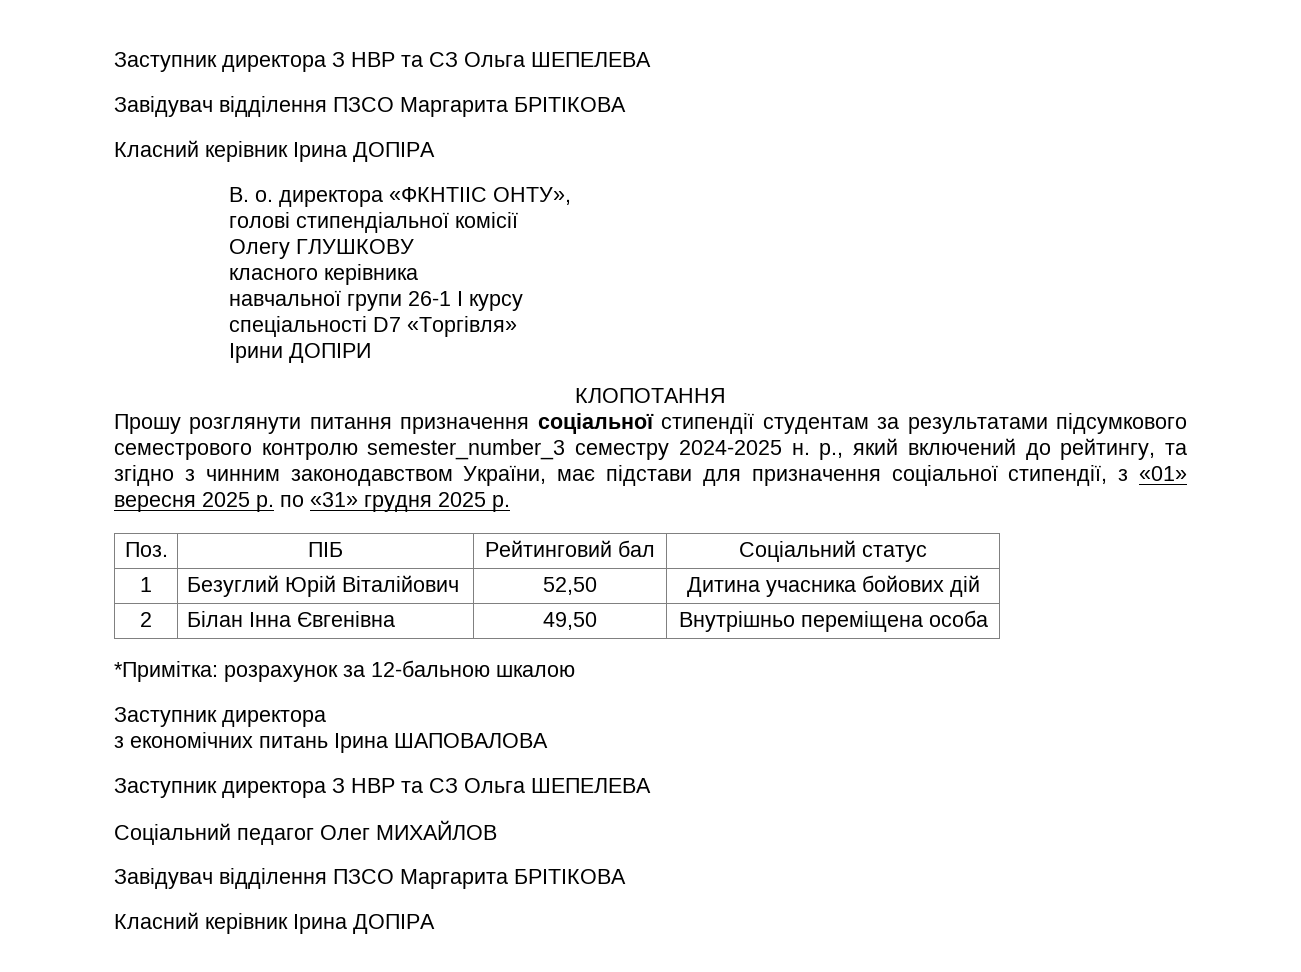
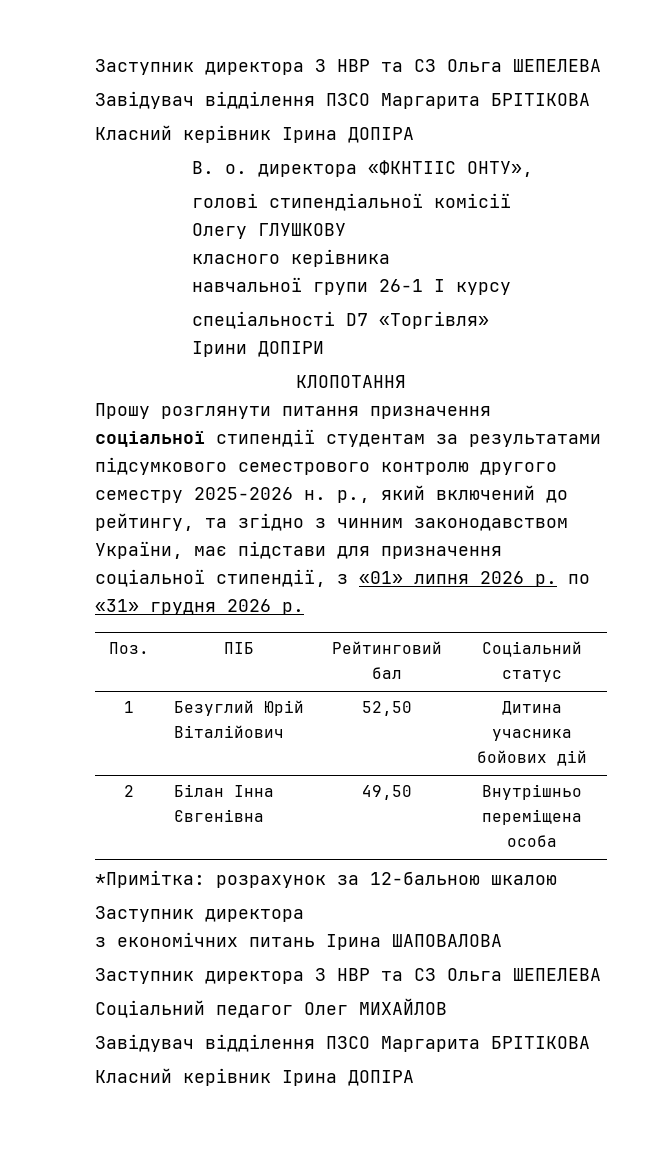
[367,439,782,460] semester_number_3 семестру 2024-2025 -> [480,462,557,475] [95,487,293,503] другого семестру 2025-2026
[114,492,250,512] вересня 2025 -> [414,571,524,584] липня 2026
[438,492,486,507] 2025 -> [227,599,271,612] 2026

